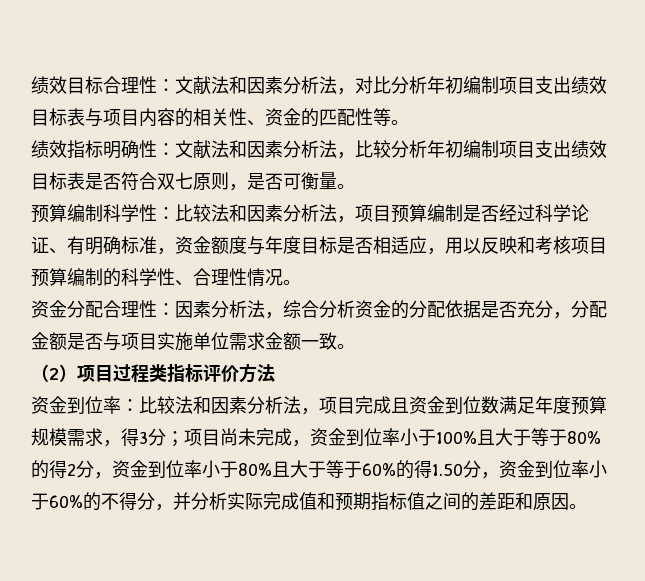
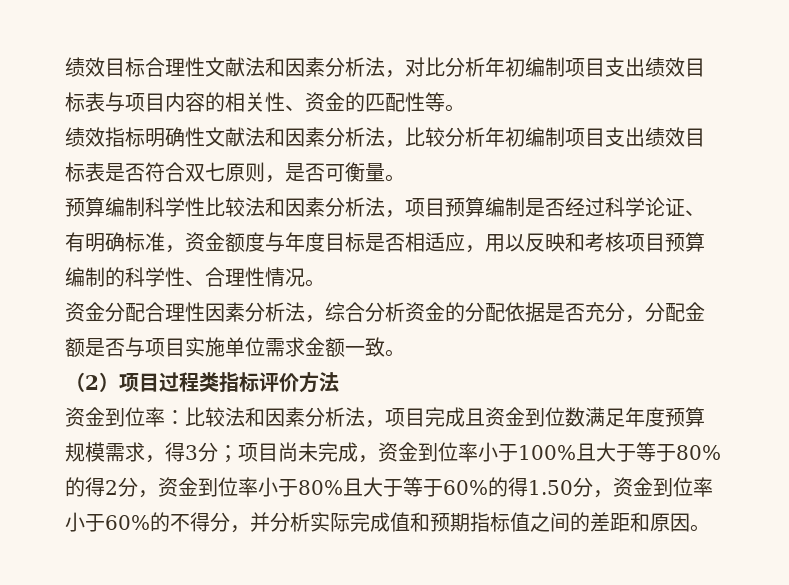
[157,79,175,92] ： -> (205, 67) none
[157,143,175,156] ： -> (205, 137) none
[157,207,175,220] ： -> (205, 207) none
[157,303,175,316] ： -> (205, 312) none

